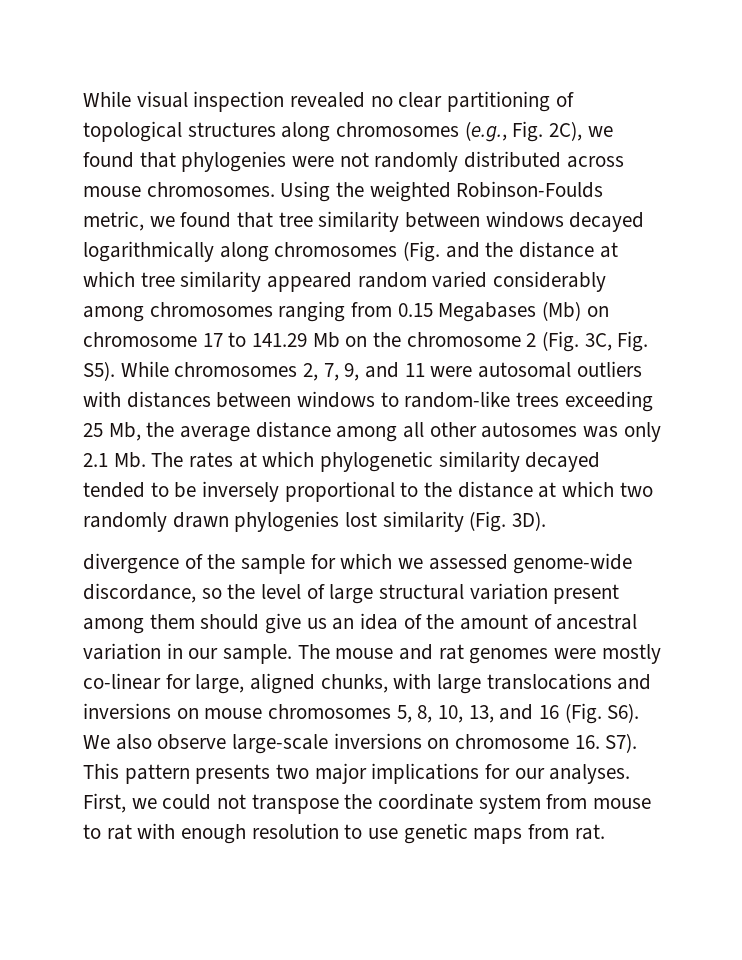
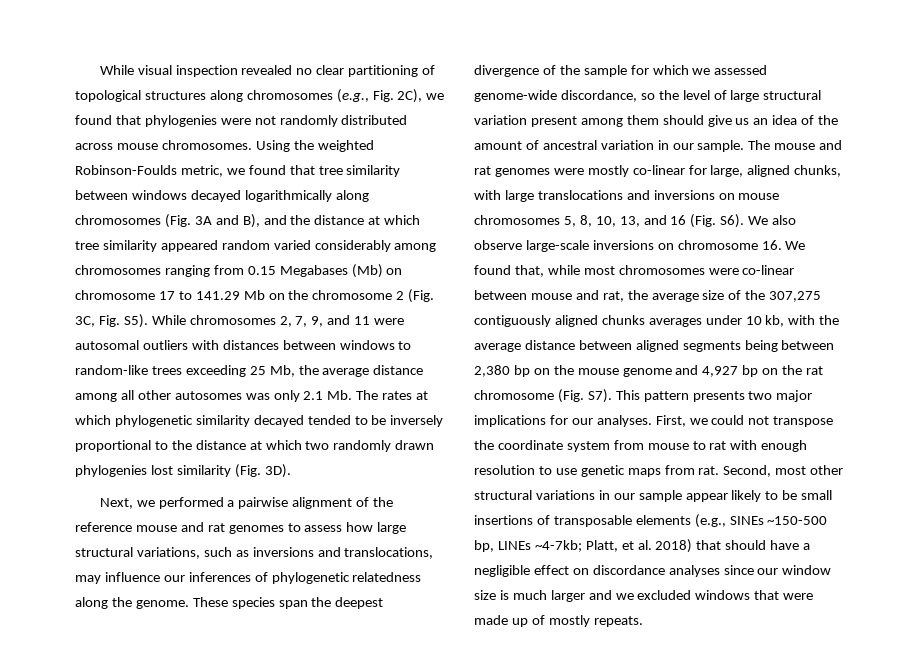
(441, 251) none -> [194,214,260,228] 3A and B),
(547, 521) none -> [99,497,394,509] [75,522,407,534] [75,547,434,559] [75,572,422,584] [75,597,384,609] Next, we performed a pairwise alignment of the reference mouse and rat genomes to assess how large structural variations, such as inversions and translocations, may influence our inferences of phylogenetic relatedness along the genome. These species span the deepest
(600, 742) none -> [785,241,806,250] [474,265,795,277] [474,290,822,302] [474,315,840,327] [474,340,835,352] [474,365,824,377] [474,389,584,403] We found that, while most chromosomes were co-linear between mouse and rat, the average size of the 307,275 contiguously aligned chunks averages under 10 kb, with the average distance between aligned segments being between 2,380 bp on the mouse genome and 4,927 bp on the rat chromosome (Fig.
(605, 832) none -> [723,465,844,477] [474,490,833,502] [474,514,828,528] [474,539,811,553] [474,565,832,577] [474,590,814,602] [474,615,643,627] Second, most other structural variations in our sample appear likely to be small insertions of transposable elements (e.g., SINEs ~150-500 bp, LINEs ~4-7kb; Platt, et al. 2018) that should have a negligible effect on discordance analyses since our window size is much larger and we excluded windows that were made up of mostly repeats.

